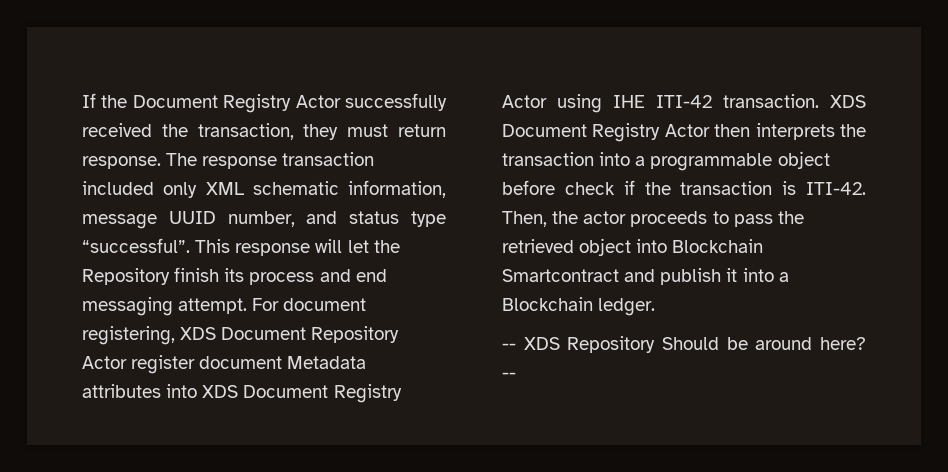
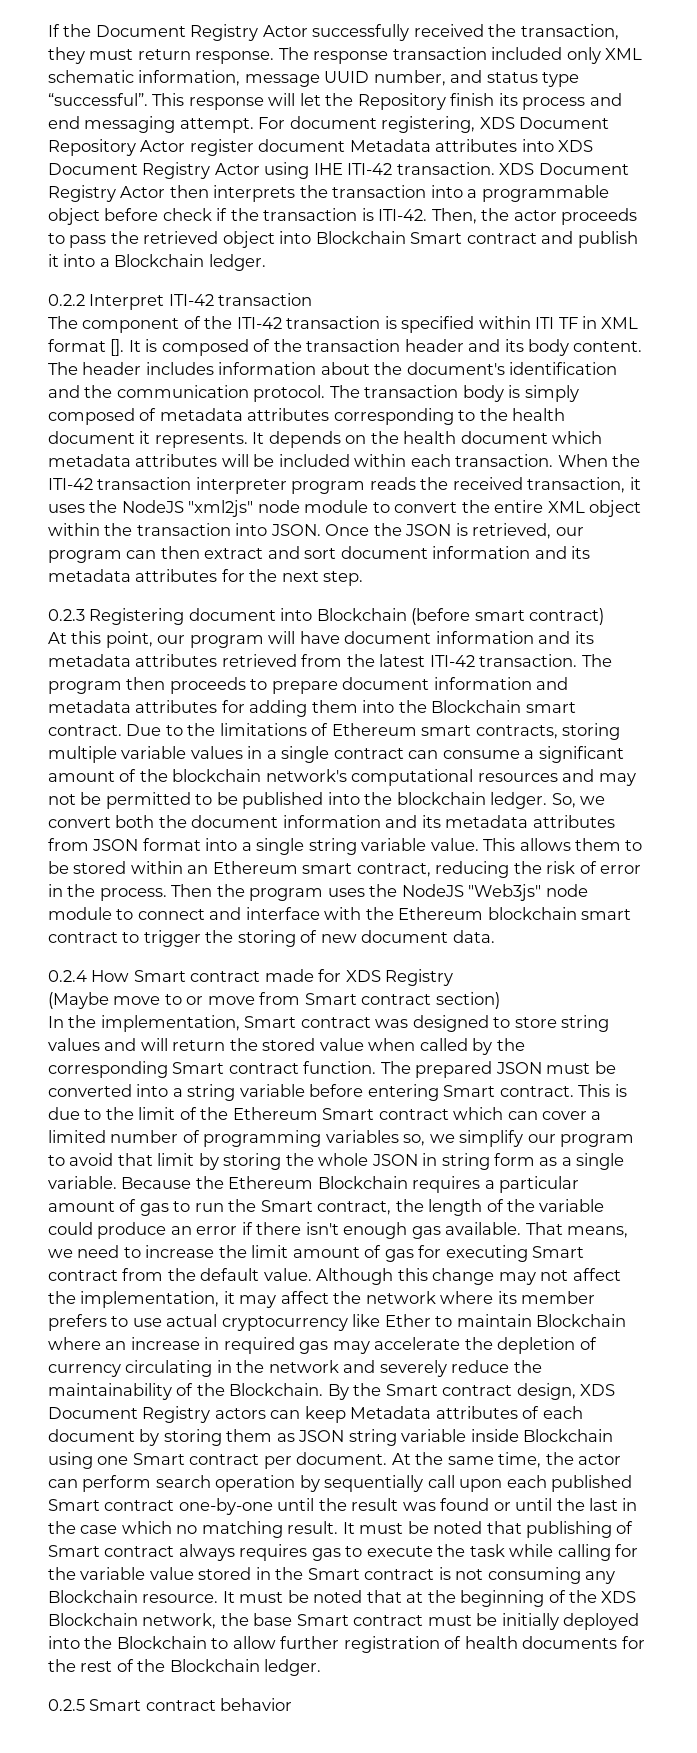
[502,269,619,282] Smartcontract -> [410,232,537,244] Smart contract
[502,336,866,353] [502,372,516,379] -- XDS Repository Should be around here? -- -> [48,293,313,310] [48,316,639,333] [48,339,643,356] [48,362,618,375] [48,385,579,402] [48,408,566,425] [48,431,603,448] [48,454,641,467] [48,477,641,494] [48,500,642,517] [48,523,584,539] [48,546,591,563] [48,569,364,586] [48,608,605,625] [48,631,594,648] [48,654,612,667] [48,677,569,694] [48,700,576,717] [48,723,621,740] [48,746,624,763] [48,769,636,786] [48,792,606,809] [48,815,615,828] [48,838,643,855] [48,861,642,878] [48,884,588,901] [48,907,632,920] [48,930,495,947] [48,969,454,986] [48,992,500,1009] [48,1015,610,1032] [48,1038,525,1055] [48,1061,616,1078] [48,1084,627,1101] [48,1107,602,1120] [48,1130,635,1147] [48,1153,625,1170] [48,1176,580,1193] [48,1199,605,1216] [48,1222,629,1239] [48,1245,585,1262] [48,1268,621,1285] [48,1291,596,1308] [48,1314,627,1331] [48,1337,597,1354] [48,1360,542,1377] [48,1383,616,1400] [48,1406,583,1423] [48,1429,614,1446] [48,1452,622,1469] [48,1475,633,1492] [48,1498,638,1515] [48,1521,634,1538] [48,1544,639,1561] [48,1567,616,1584] [48,1590,637,1607] [48,1613,640,1630] [48,1636,645,1653] [48,1659,322,1676] [48,1698,293,1711] 0.2.2 Interpret ITI-42 transaction // The component of the ITI-42 transaction is specified within ITI TF in XML format []. It is composed of the transaction header and its body content. The header includes information about the document's identification and the communication protocol. The transaction body is simply composed of metadata attributes corresponding to the health document it represents. It depends on the health document which metadata attributes will be included within each transaction. When the ITI-42 transaction interpreter program reads the received transaction, it uses the NodeJS "xml2js" node module to convert the entire XML object within the transaction into JSON. Once the JSON is retrieved, our program can then extract and sort document information and its metadata attributes for the next step. // 0.2.3 Registering document into Blockchain (before smart contract) // At this point, our program will have document information and its metadata attributes retrieved from the latest ITI-42 transaction. The program then proceeds to prepare document information and metadata attributes for adding them into the Blockchain smart contract. Due to the limitations of Ethereum smart contracts, storing multiple variable values in a single contract can consume a significant amount of the blockchain network's computational resources and may not be permitted to be published into the blockchain ledger. So, we convert both the document information and its metadata attributes from JSON format into a single string variable value. This allows them to be stored within an Ethereum smart contract, reducing the risk of error in the process. Then the program uses the NodeJS "Web3js" node module to connect and interface with the Ethereum blockchain smart contract to trigger the storing of new document data. // 0.2.4 How Smart contract made for XDS Registry // (Maybe move to or move from Smart contract section) // In the implementation, Smart contract was designed to store string values and will return the stored value when called by the corresponding Smart contract function. The prepared JSON must be converted into a string variable before entering Smart contract. This is due to the limit of the Ethereum Smart contract which can cover a limited number of programming variables so, we simplify our program to avoid that limit by storing the whole JSON in string form as a single variable. Because the Ethereum Blockchain requires a particular amount of gas to run the Smart contract, the length of the variable could produce an error if there isn't enough gas available. That means, we need to increase the limit amount of gas for executing Smart contract from the default value. Although this change may not affect the implementation, it may affect the network where its member prefers to use actual cryptocurrency like Ether to maintain Blockchain where an increase in required gas may accelerate the depletion of currency circulating in the network and severely reduce the maintainability of the Blockchain. By the Smart contract design, XDS Document Registry actors can keep Metadata attributes of each document by storing them as JSON string variable inside Blockchain using one Smart contract per document. At the same time, the actor can perform search operation by sequentially call upon each published Smart contract one-by-one until the result was found or until the last in the case which no matching result. It must be noted that publishing of Smart contract always requires gas to execute the task while calling for the variable value stored in the Smart contract is not consuming any Blockchain resource. It must be noted that at the beginning of the XDS Blockchain network, the base Smart contract must be initially deployed into the Blockchain to allow further registration of health documents for the rest of the Blockchain ledger. // 0.2.5 Smart contract behavior

